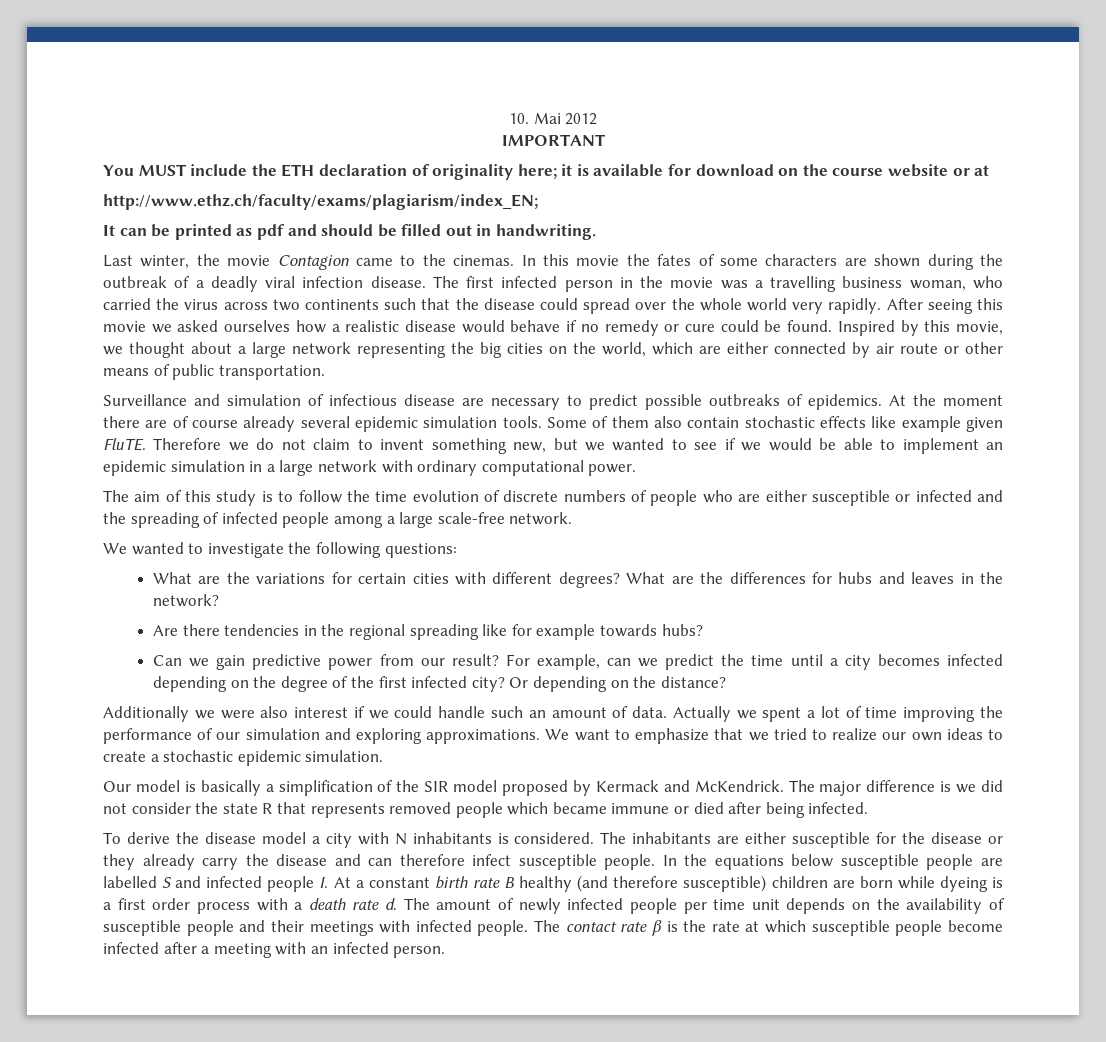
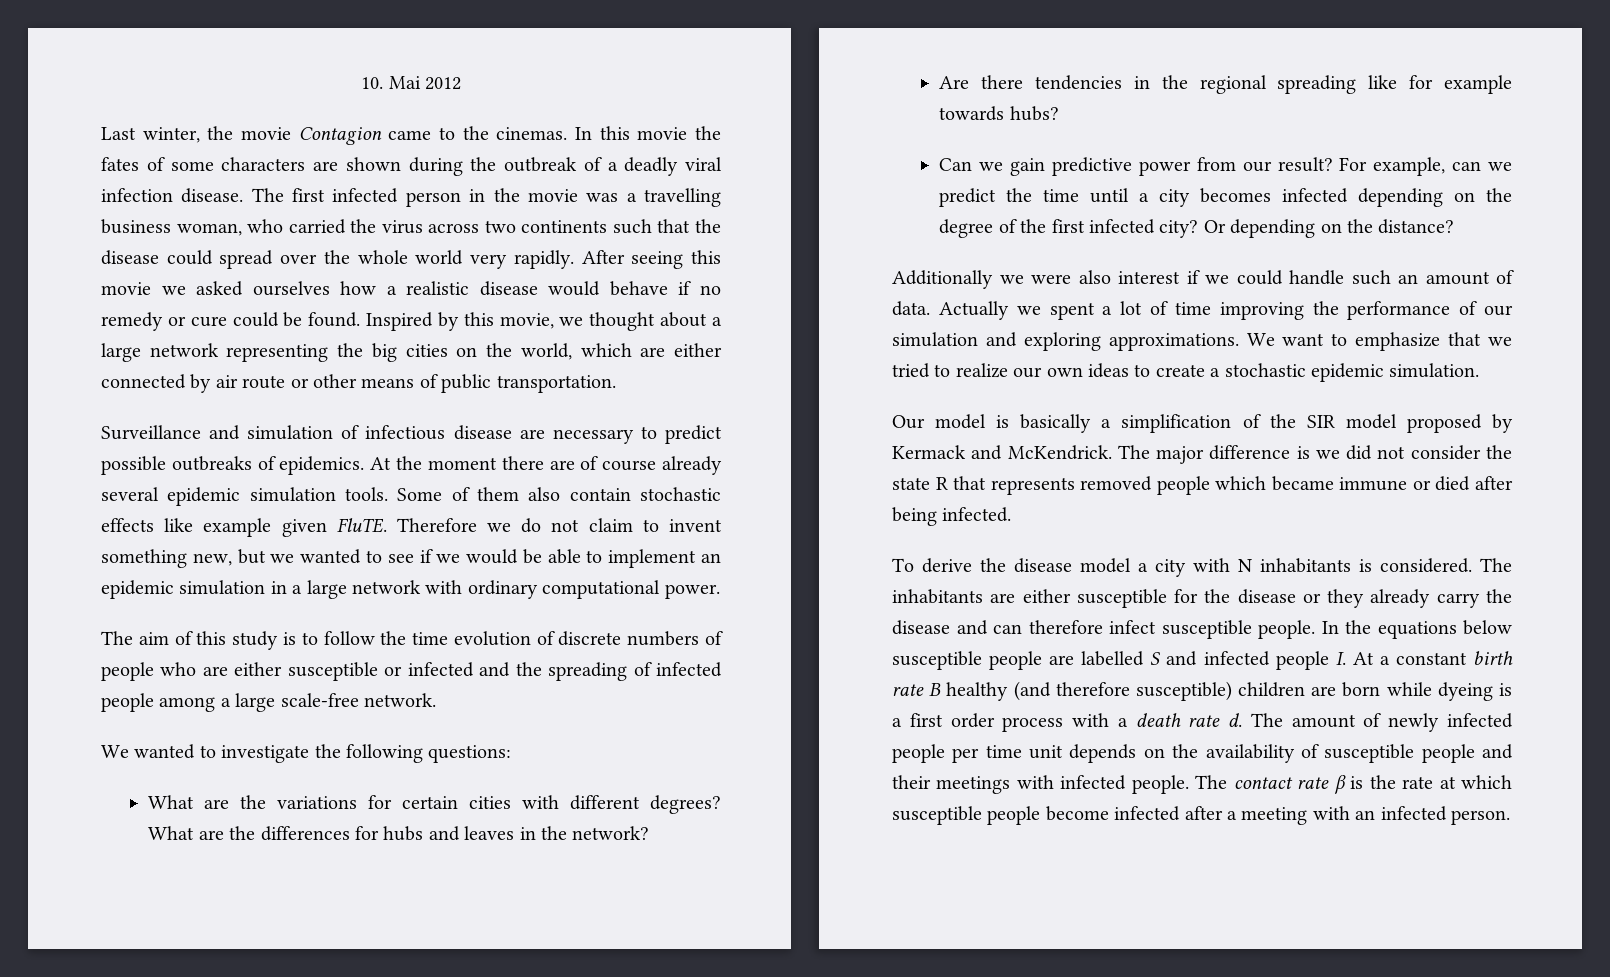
[501,134,605,146] [103,164,990,180] [103,194,538,210] [103,224,597,240] // IMPORTANT // You MUST include the ETH declaration of originality here; it is available for download on the course website or at // http://www.ethz.ch/faculty/exams/plagiarism/index_EN; // It can be printed as pdf and should be filled out in handwriting. -> (461, 83) none

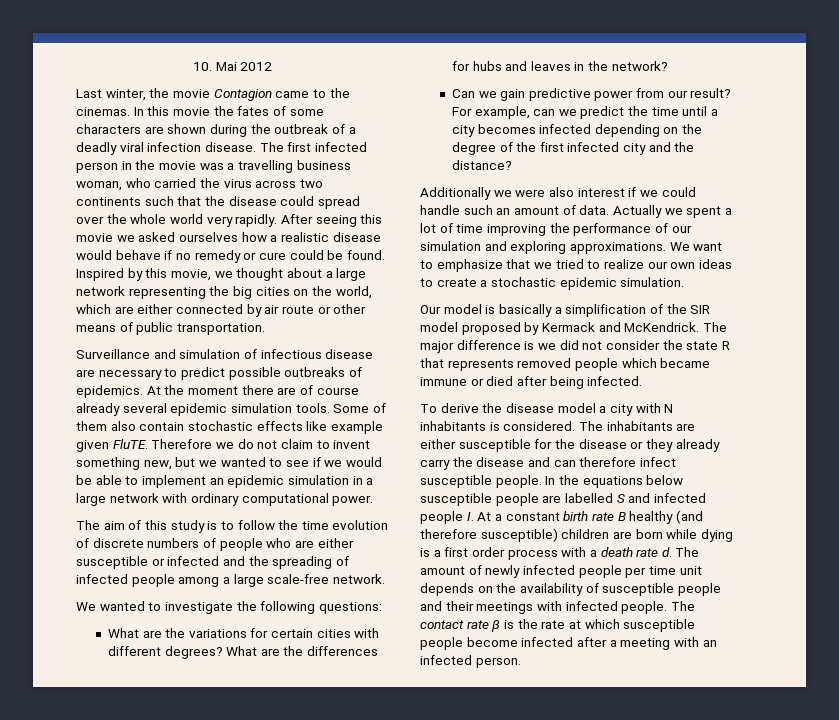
[939,75,1512,94] [939,106,1059,121] // Are there tendencies in the regional spreading like for example towards hubs? -> (668, 66) none
[1159,219,1342,238] city? Or depending on -> [623,142,671,155] city and
[1437,682,1493,701] dyeing -> [700,529,733,542] dying

